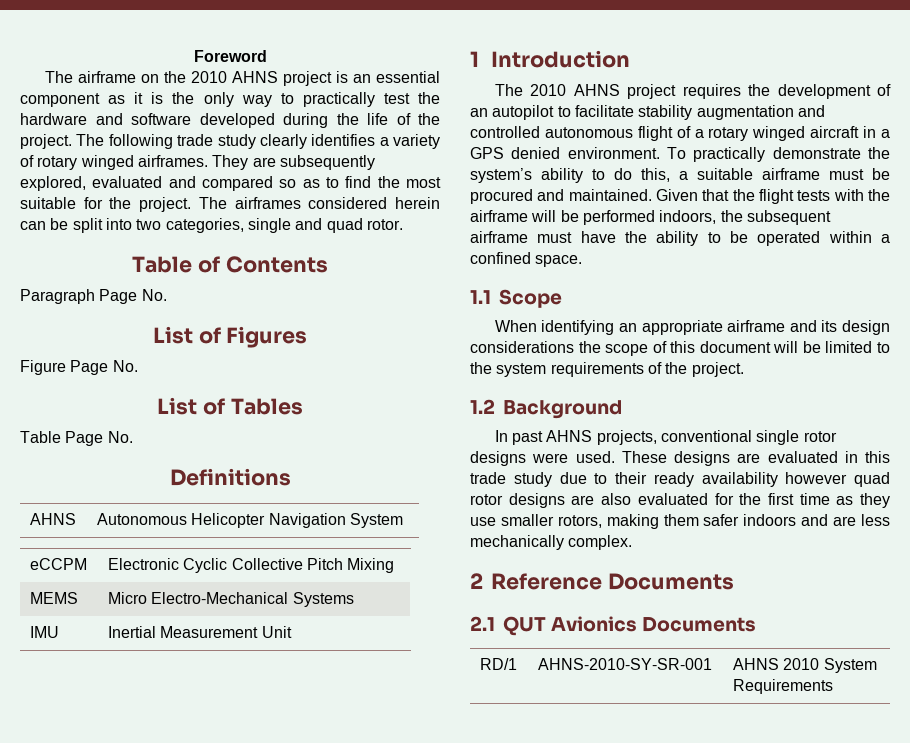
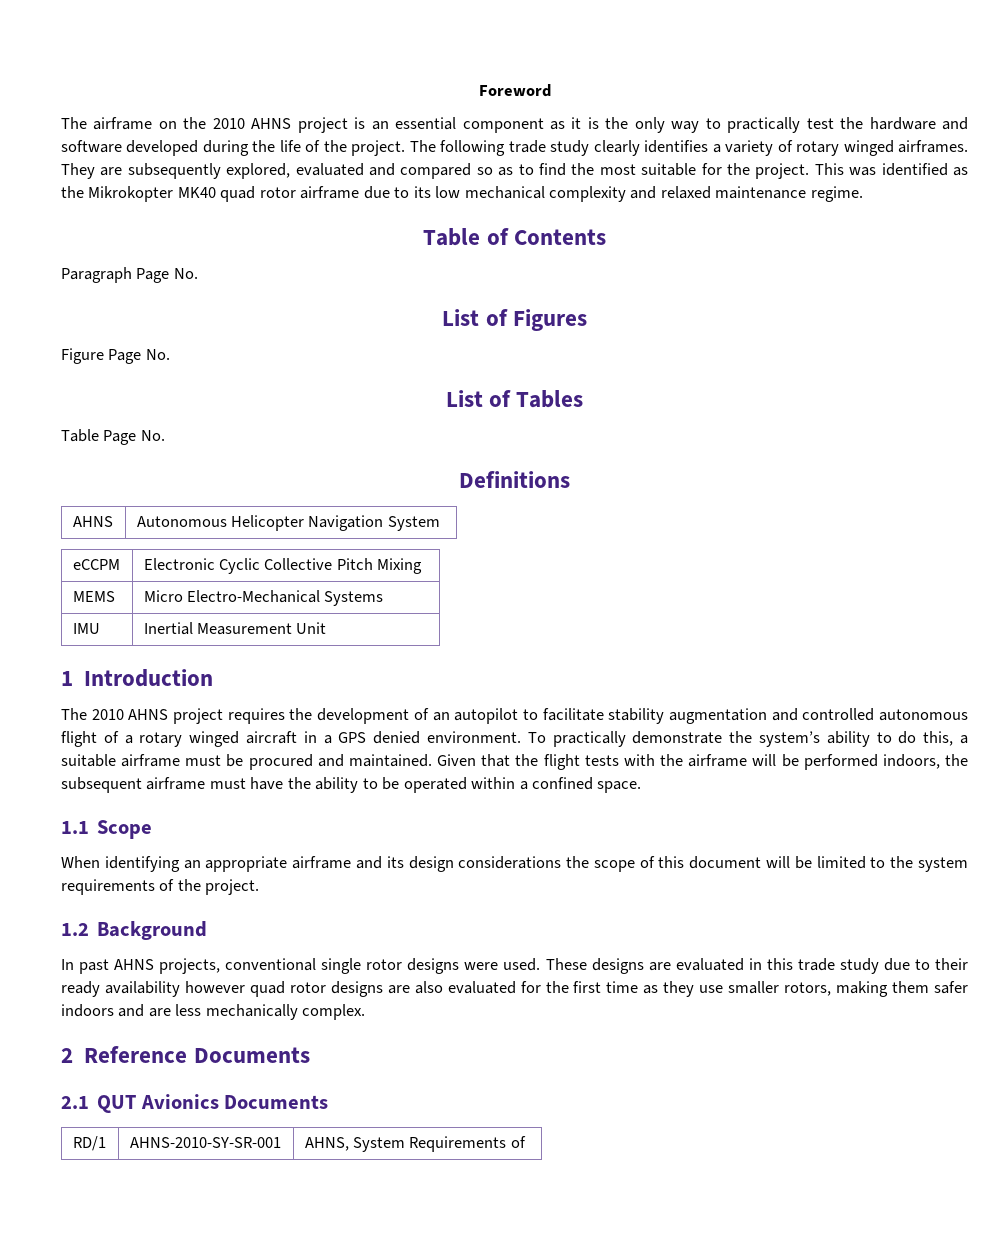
[198,197,440,209] [20,218,403,233] The airframes considered herein can be split into two categories, single and quad rotor. -> [814,163,968,176] [61,186,863,202] This was identified as the Mikrokopter MK40 quad rotor airframe due to its low mechanical complexity and relaxed maintenance regime.
[733,658,820,670] AHNS 2010 -> [304,1137,349,1151] AHNS,
(834, 686) none -> [510,1136,526,1148] of

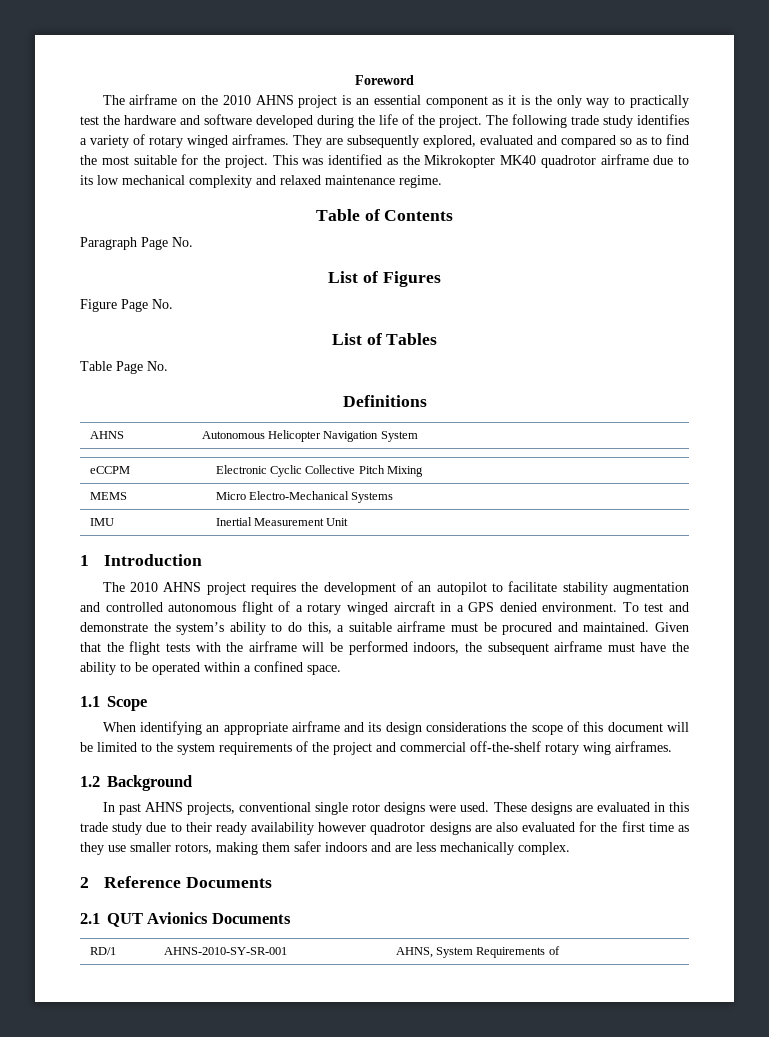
[593,140,640,156] clearly -> (633, 121) none
[220,186,296,202] quad rotor -> [540,155,596,168] quadrotor
[552,731,626,747] practically -> [644,602,689,612] test and
[205,879,260,895] project. -> [333,741,672,755] project and commercial off-the-shelf rotary wing airframes.
[249,981,326,997] quad rotor -> [370,822,426,835] quadrotor

